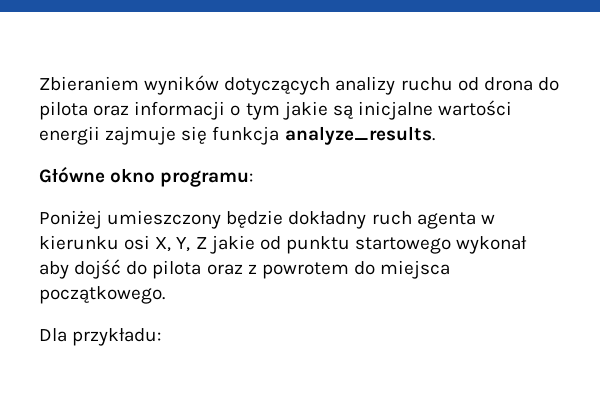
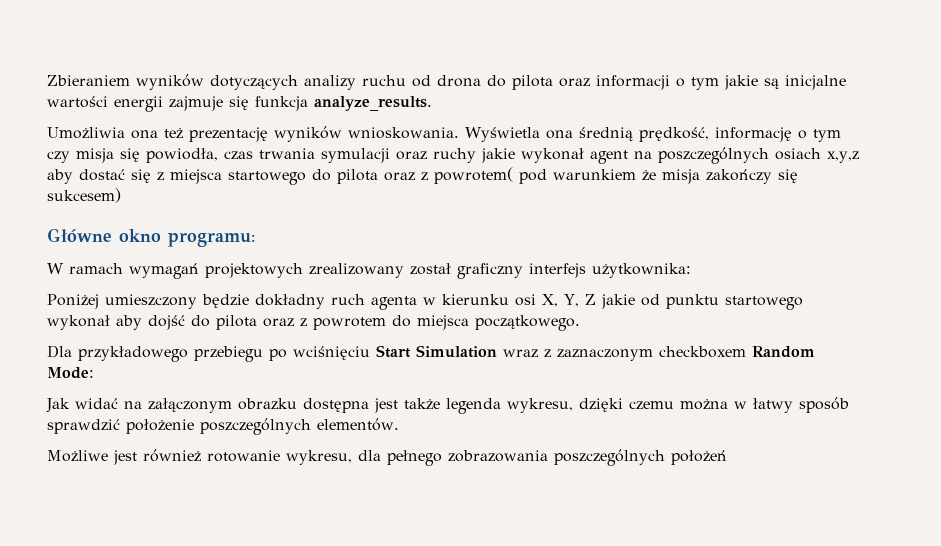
[39,167,254,187] Główne okno programu: -> [47,126,841,142] [47,147,859,164] [47,167,798,185] [47,188,121,203] [47,228,255,247] [47,263,691,279] Umożliwia ona też prezentację wyników wnioskowania. Wyświetla ona średnią prędkość, informację o tym czy misja się powiodła, czas trwania symulacji oraz ruchy jakie wykonał agent na poszczególnych osiach x,y,z aby dostać się z miejsca startowego do pilota oraz z powrotem( pod warunkiem że misja zakończy się sukcesem) // Główne okno programu: // W ramach wymagań projektowych zrealizowany został graficzny interfejs użytkownika:
[72,328,162,346] przykładu: -> [78,345,815,362] [47,367,94,379] [46,397,849,414] [47,418,399,435] [47,449,727,466] przykładowego przebiegu po wciśnięciu Start Simulation wraz z zaznaczonym checkboxem Random Mode: // Jak widać na załączonym obrazku dostępna jest także legenda wykresu, dzięki czemu można w łatwy sposób sprawdzić położenie poszczególnych elementów. // Możliwe jest również rotowanie wykresu, dla pełnego zobrazowania poszczególnych położeń

